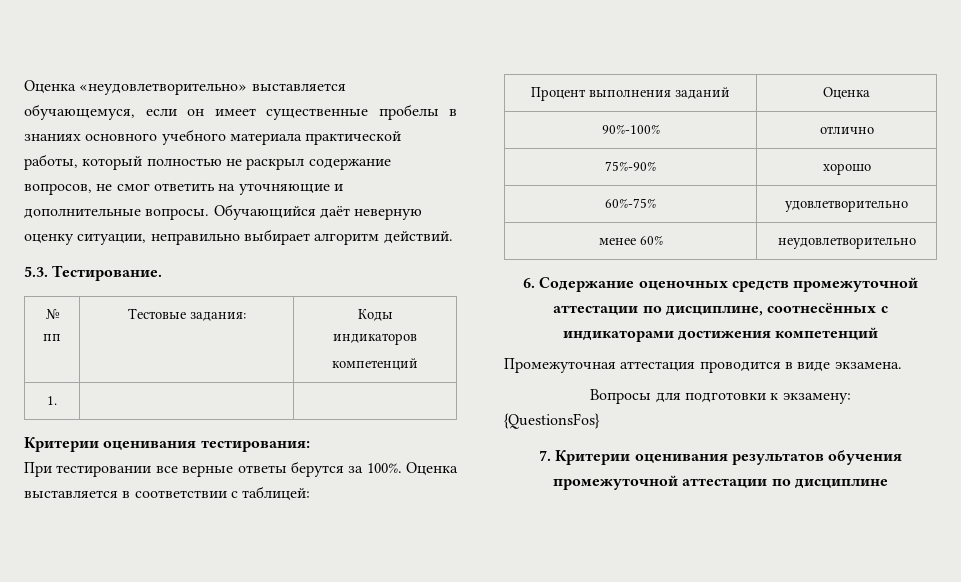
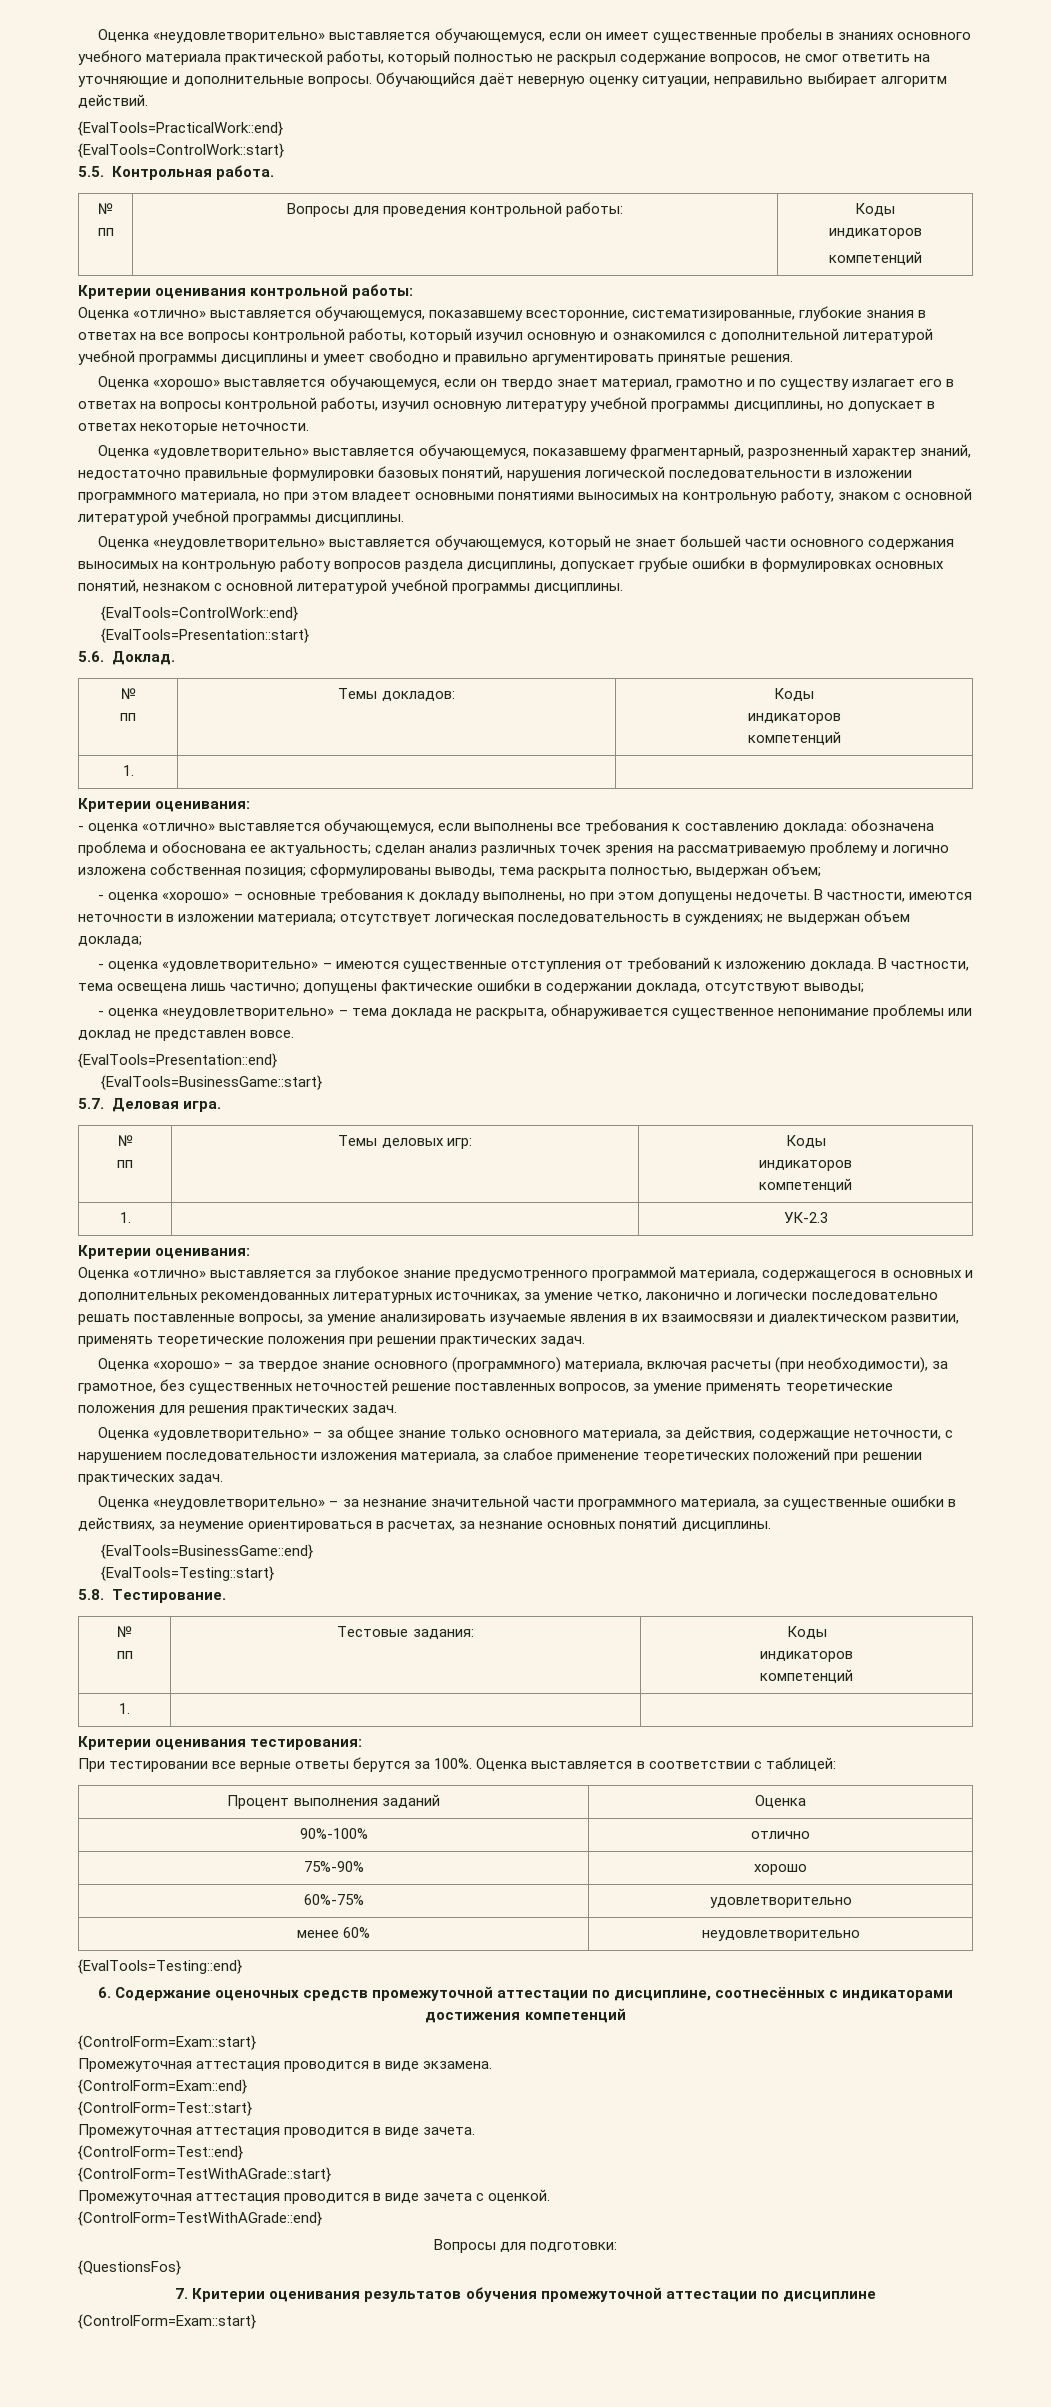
[24,266,48,277] 5.3. -> [78,121,283,136] [78,143,284,158] [78,165,274,180] [98,203,113,214] [97,228,114,236] [286,202,624,217] [855,203,895,216] [828,228,922,239] [828,251,922,265] [78,284,414,299] [78,306,927,321] [78,328,933,343] [78,350,793,365] [98,375,955,390] [78,397,935,412] [78,423,310,434] [98,444,971,459] [78,466,913,481] [78,488,972,503] [78,510,405,525] [98,535,954,550] [78,557,944,572] [78,579,624,594] [101,606,299,621] [101,628,310,643] [78,651,175,665] [120,688,136,699] [120,713,136,721] [338,688,455,701] [774,688,814,701] [747,713,841,724] [747,731,841,745] [122,765,134,776] [78,798,251,812] [78,819,934,834] [78,841,949,856] [78,863,822,878] [98,888,973,903] [78,910,910,925] [78,936,142,946] [98,957,970,972] [78,979,864,994] [98,1004,972,1019] [78,1030,295,1041] [78,1053,277,1068] [101,1075,323,1090] [78,1098,221,1112] [117,1135,133,1146] [117,1160,133,1168] [338,1135,472,1149] [785,1135,826,1148] [759,1160,852,1171] [759,1178,852,1192] [119,1212,131,1223] [783,1212,828,1223] [78,1245,251,1259] [78,1266,973,1281] [78,1292,938,1303] [78,1314,959,1325] [78,1336,586,1347] [98,1357,949,1373] [78,1379,893,1394] [78,1405,398,1416] [98,1426,954,1441] [78,1448,922,1463] [78,1474,224,1485] [98,1495,956,1510] [78,1517,771,1532] [101,1544,314,1559] [101,1566,275,1581] [78,1589,104,1600] {EvalTools=PracticalWork::end} // {EvalTools=ControlWork::start} // 5.5. Контрольная работа. // № // пп | Вопросы для проведения контрольной работы: | Коды // индикаторов // компетенций // Критерии оценивания контрольной работы: // Оценка «отлично» выставляется обучающемуся, показавшему всесторонние, систематизированные, глубокие знания в ответах на все вопросы контрольной работы, который изучил основную и ознакомился с дополнительной литературой учебной программы дисциплины и умеет свободно и правильно аргументировать принятые решения. // Оценка «хорошо» выставляется обучающемуся, если он твердо знает материал, грамотно и по существу излагает его в ответах на вопросы контрольной работы, изучил основную литературу учебной программы дисциплины, но допускает в ответах некоторые неточности. // Оценка «удовлетворительно» выставляется обучающемуся, показавшему фрагментарный, разрозненный характер знаний, недостаточно правильные формулировки базовых понятий, нарушения логической последовательности в изложении программного материала, но при этом владеет основными понятиями выносимых на контрольную работу, знаком с основной литературой учебной программы дисциплины. // Оценка «неудовлетворительно» выставляется обучающемуся, который не знает большей части основного содержания выносимых на контрольную работу вопросов раздела дисциплины, допускает грубые ошибки в формулировках основных понятий, незнаком с основной литературой учебной программы дисциплины. // {EvalTools=ControlWork::end} // {EvalTools=Presentation::start} // 5.6. Доклад. // № // пп | Темы докладов: | Коды // индикаторов // компетенций // 1. | | // Критерии оценивания: // - оценка «отлично» выставляется обучающемуся, если выполнены все требования к составлению доклада: обозначена проблема и обоснована ее актуальность; сделан анализ различных точек зрения на рассматриваемую проблему и логично изложена собственная позиция; сформулированы выводы, тема раскрыта полностью, выдержан объем; // - оценка «хорошо» – основные требования к докладу выполнены, но при этом допущены недочеты. В частности, имеются неточности в изложении материала; отсутствует логическая последовательность в суждениях; не выдержан объем доклада; // - оценка «удовлетворительно» – имеются существенные отступления от требований к изложению доклада. В частности, тема освещена лишь частично; допущены фактические ошибки в содержании доклада, отсутствуют выводы; // - оценка «неудовлетворительно» – тема доклада не раскрыта, обнаруживается существенное непонимание проблемы или доклад не представлен вовсе. // {EvalTools=Presentation::end} // {EvalTools=BusinessGame::start} // 5.7. Деловая игра. // № // пп | Темы деловых игр: | Коды // индикаторов // компетенций // 1. | | УК-2.3 // Критерии оценивания: // Оценка «отлично» выставляется за глубокое знание предусмотренного программой материала, содержащегося в основных и дополнительных рекомендованных литературных источниках, за умение четко, лаконично и логически последовательно решать поставленные вопросы, за умение анализировать изучаемые явления в их взаимосвязи и диалектическом развитии, применять теоретические положения при решении практических задач. // Оценка «хорошо» – за твердое знание основного (программного) материала, включая расчеты (при необходимости), за грамотное, без существенных неточностей решение поставленных вопросов, за умение применять теоретические положения для решения практических задач. // Оценка «удовлетворительно» – за общее знание только основного материала, за действия, содержащие неточности, с нарушением последовательности изложения материала, за слабое применение теоретических положений при решении практических задач. // Оценка «неудовлетворительно» – за незнание значительной части программного материала, за существенные ошибки в действиях, за неумение ориентироваться в расчетах, за незнание основных понятий дисциплины. // {EvalTools=BusinessGame::end} // {EvalTools=Testing::start} // 5.8.
(916, 243) none -> [78,1959,242,1974] // {EvalTools=Testing::end}
(879, 334) none -> [78,2035,256,2050] // {ControlForm=Exam::start}
[590,389,851,404] // Вопросы для подготовки к экзамену: -> [78,2079,247,2094] [78,2101,252,2116] [78,2124,476,2138] [78,2145,243,2160] [78,2167,331,2182] [78,2189,551,2204] [78,2211,322,2226] [433,2239,618,2253] // {ControlForm=Exam::end} // {ControlForm=Test::start} // Промежуточная аттестация проводится в виде зачета. // {ControlForm=Test::end} // {ControlForm=TestWithAGrade::start} // Промежуточная аттестация проводится в виде зачета с оценкой. // {ControlForm=TestWithAGrade::end} // Вопросы для подготовки:
(888, 483) none -> [78,2314,256,2329] // {ControlForm=Exam::start}

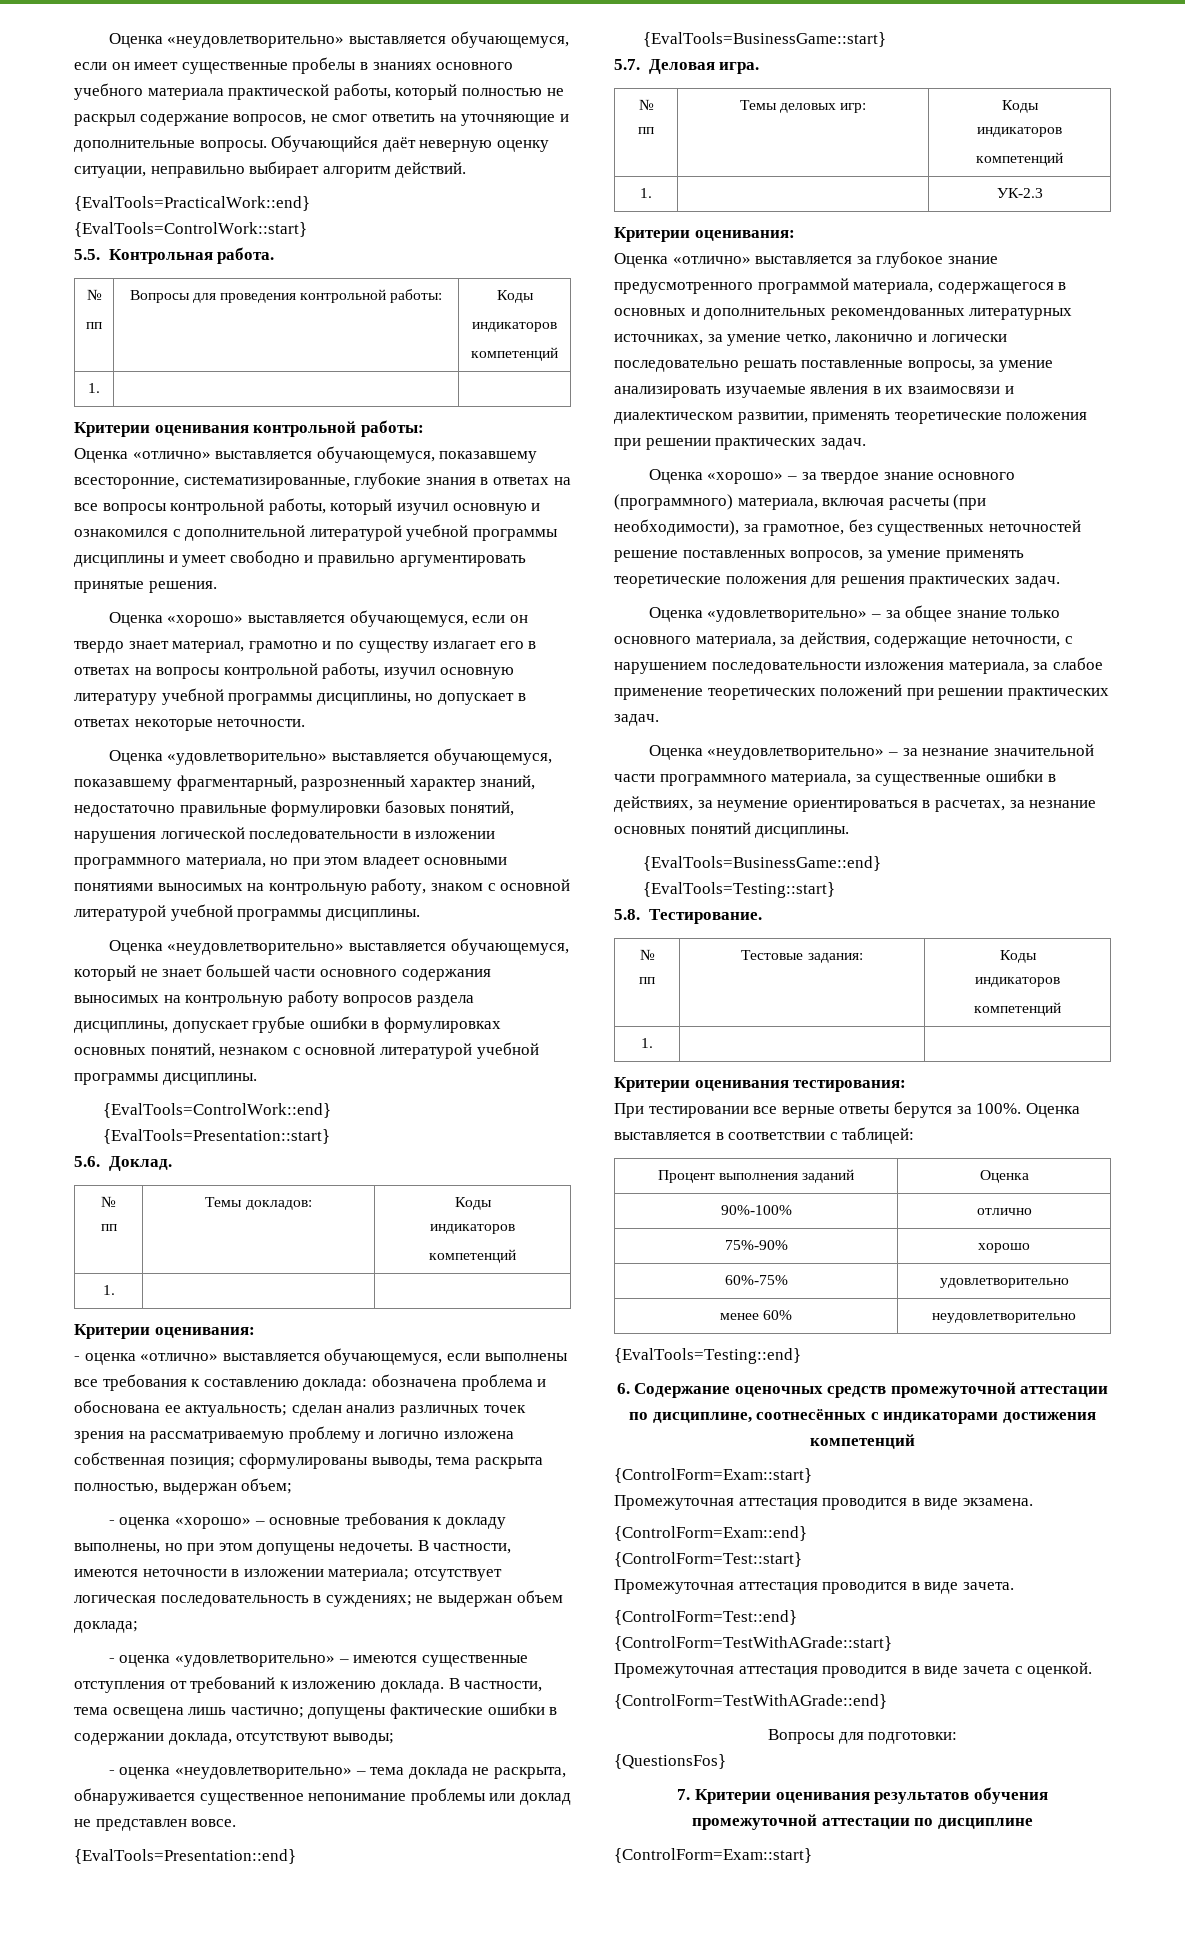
(922, 258) none -> [88,383,100,393] // 1. | |

